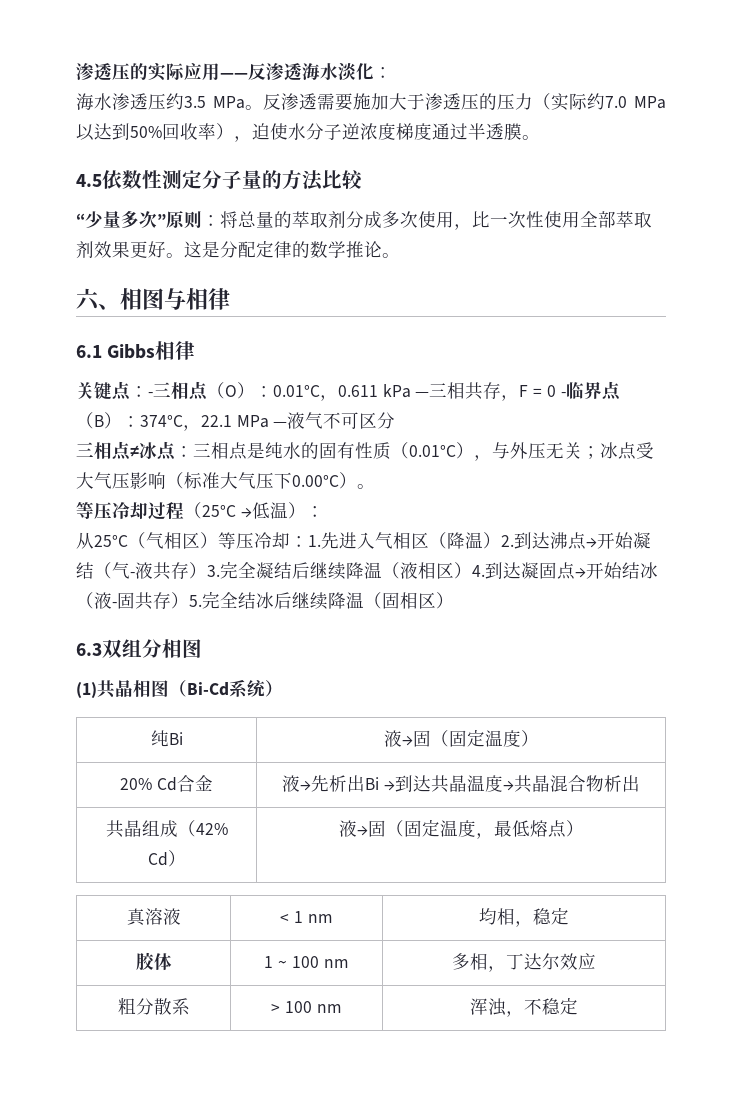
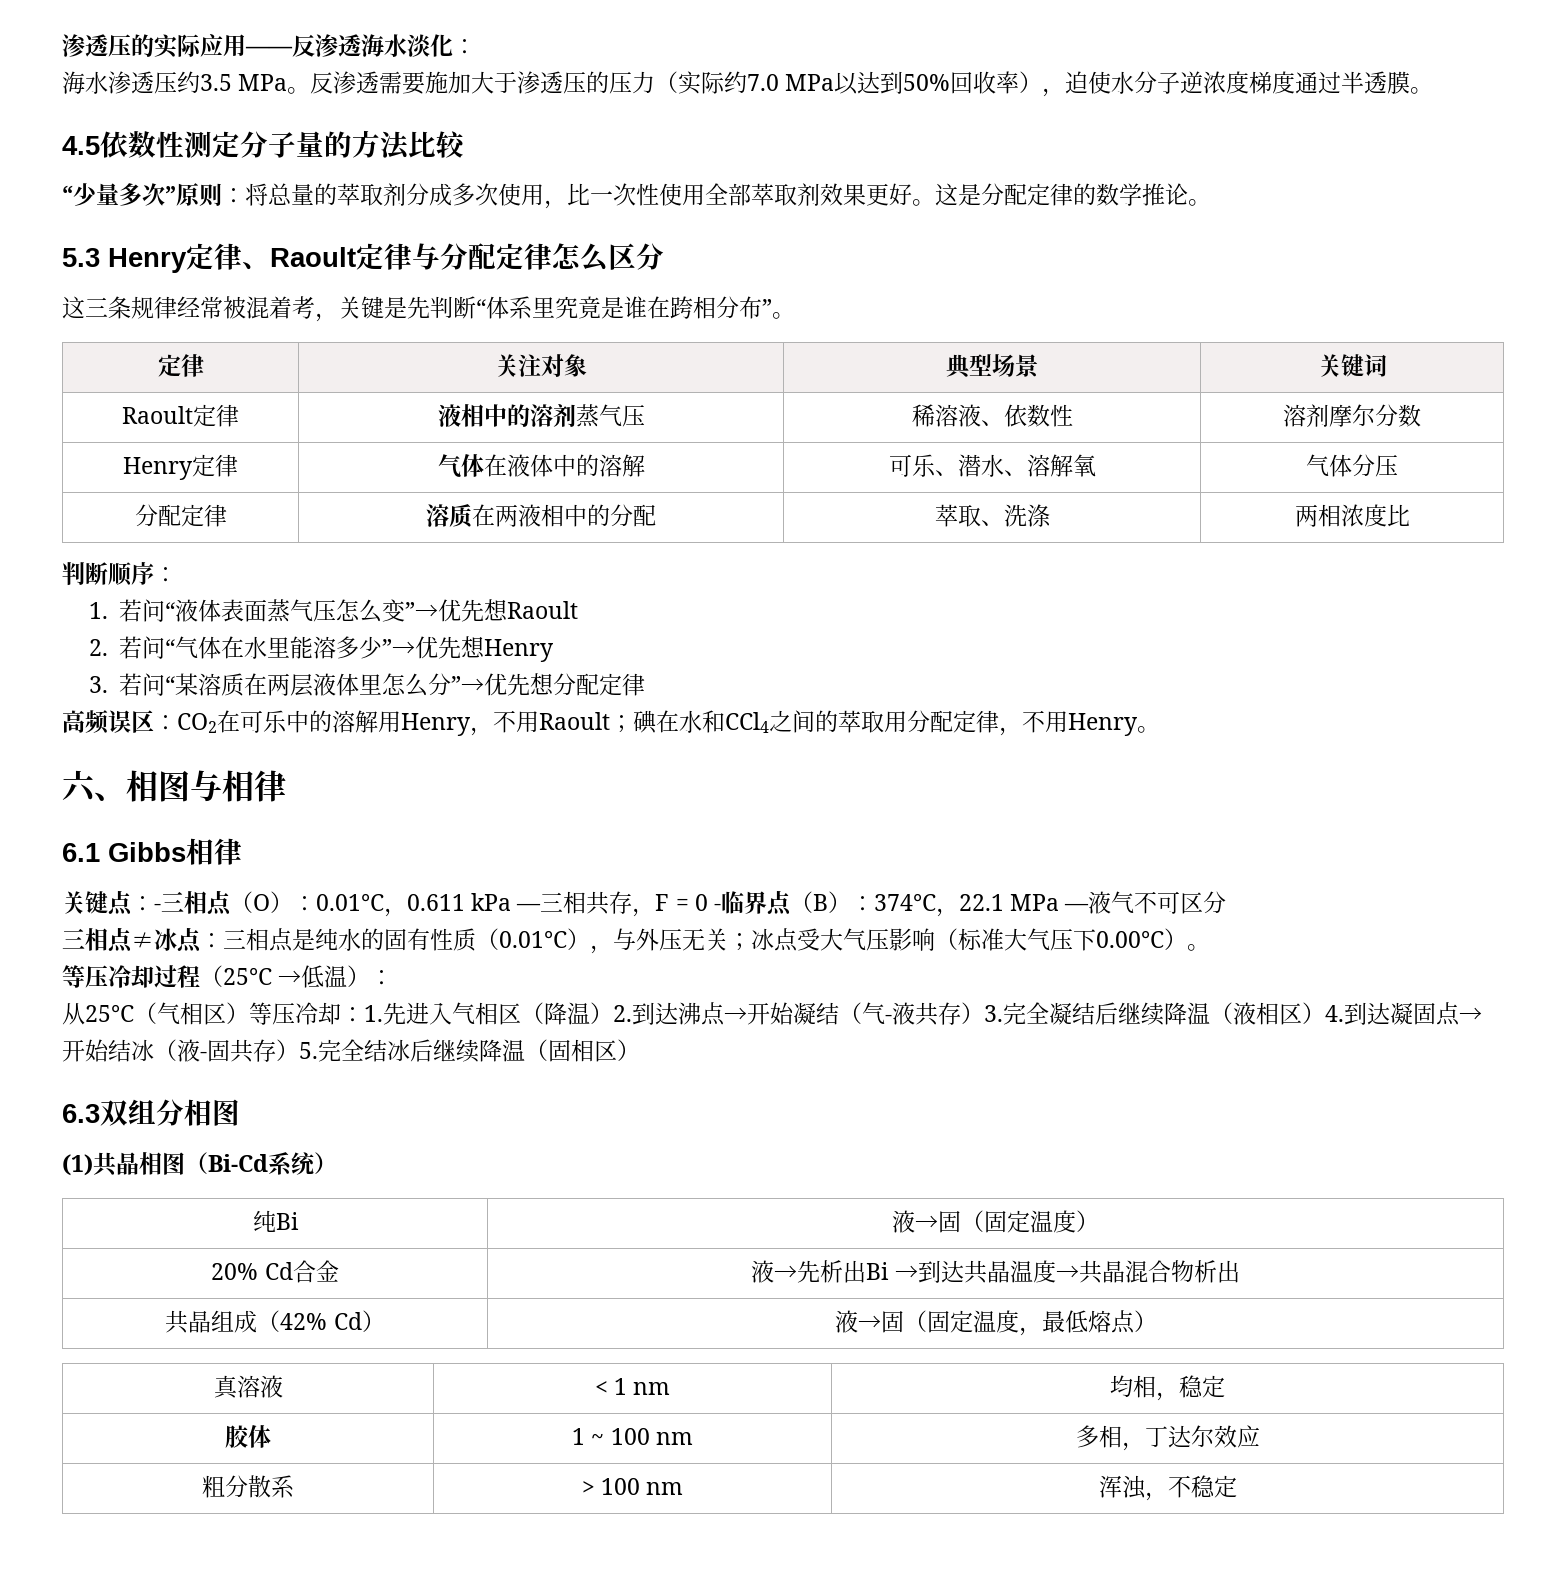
(400, 255) none -> [62,243,664,273] [62,296,795,322] [157,354,204,377] [495,354,587,377] [946,354,1039,379] [1317,354,1387,377] [122,404,239,427] [437,404,645,428] [911,404,1073,427] [1283,404,1421,428] [123,454,238,480] [437,454,645,478] [888,454,1096,477] [1306,454,1398,477] [134,504,227,527] [426,504,656,527] [934,504,1051,527] [1294,504,1410,527] [62,562,177,586] [88,599,579,623] [88,636,554,662] [88,673,646,697] [62,710,1160,736] // 5.3 Henry定律、Raoult定律与分配定律怎么区分 // 这三条规律经常被混着考，关键是先判断“体系里究竟是谁在跨相分布”。 // 定律 | 关注对象 | 典型场景 | 关键词 // Raoult定律 | 液相中的溶剂蒸气压 | 稀溶液、依数性 | 溶剂摩尔分数 // Henry定律 | 气体在液体中的溶解 | 可乐、潜水、溶解氧 | 气体分压 // 分配定律 | 溶质在两液相中的分配 | 萃取、洗涤 | 两相浓度比 // 判断顺序： // 1.若问“液体表面蒸气压怎么变”→优先想Raoult // 2.若问“气体在水里能溶多少”→优先想Henry // 3.若问“某溶质在两层液体里怎么分”→优先想分配定律 // 高频误区：CO2在可乐中的溶解用Henry，不用Raoult；碘在水和CCl4之间的萃取用分配定律，不用Henry。

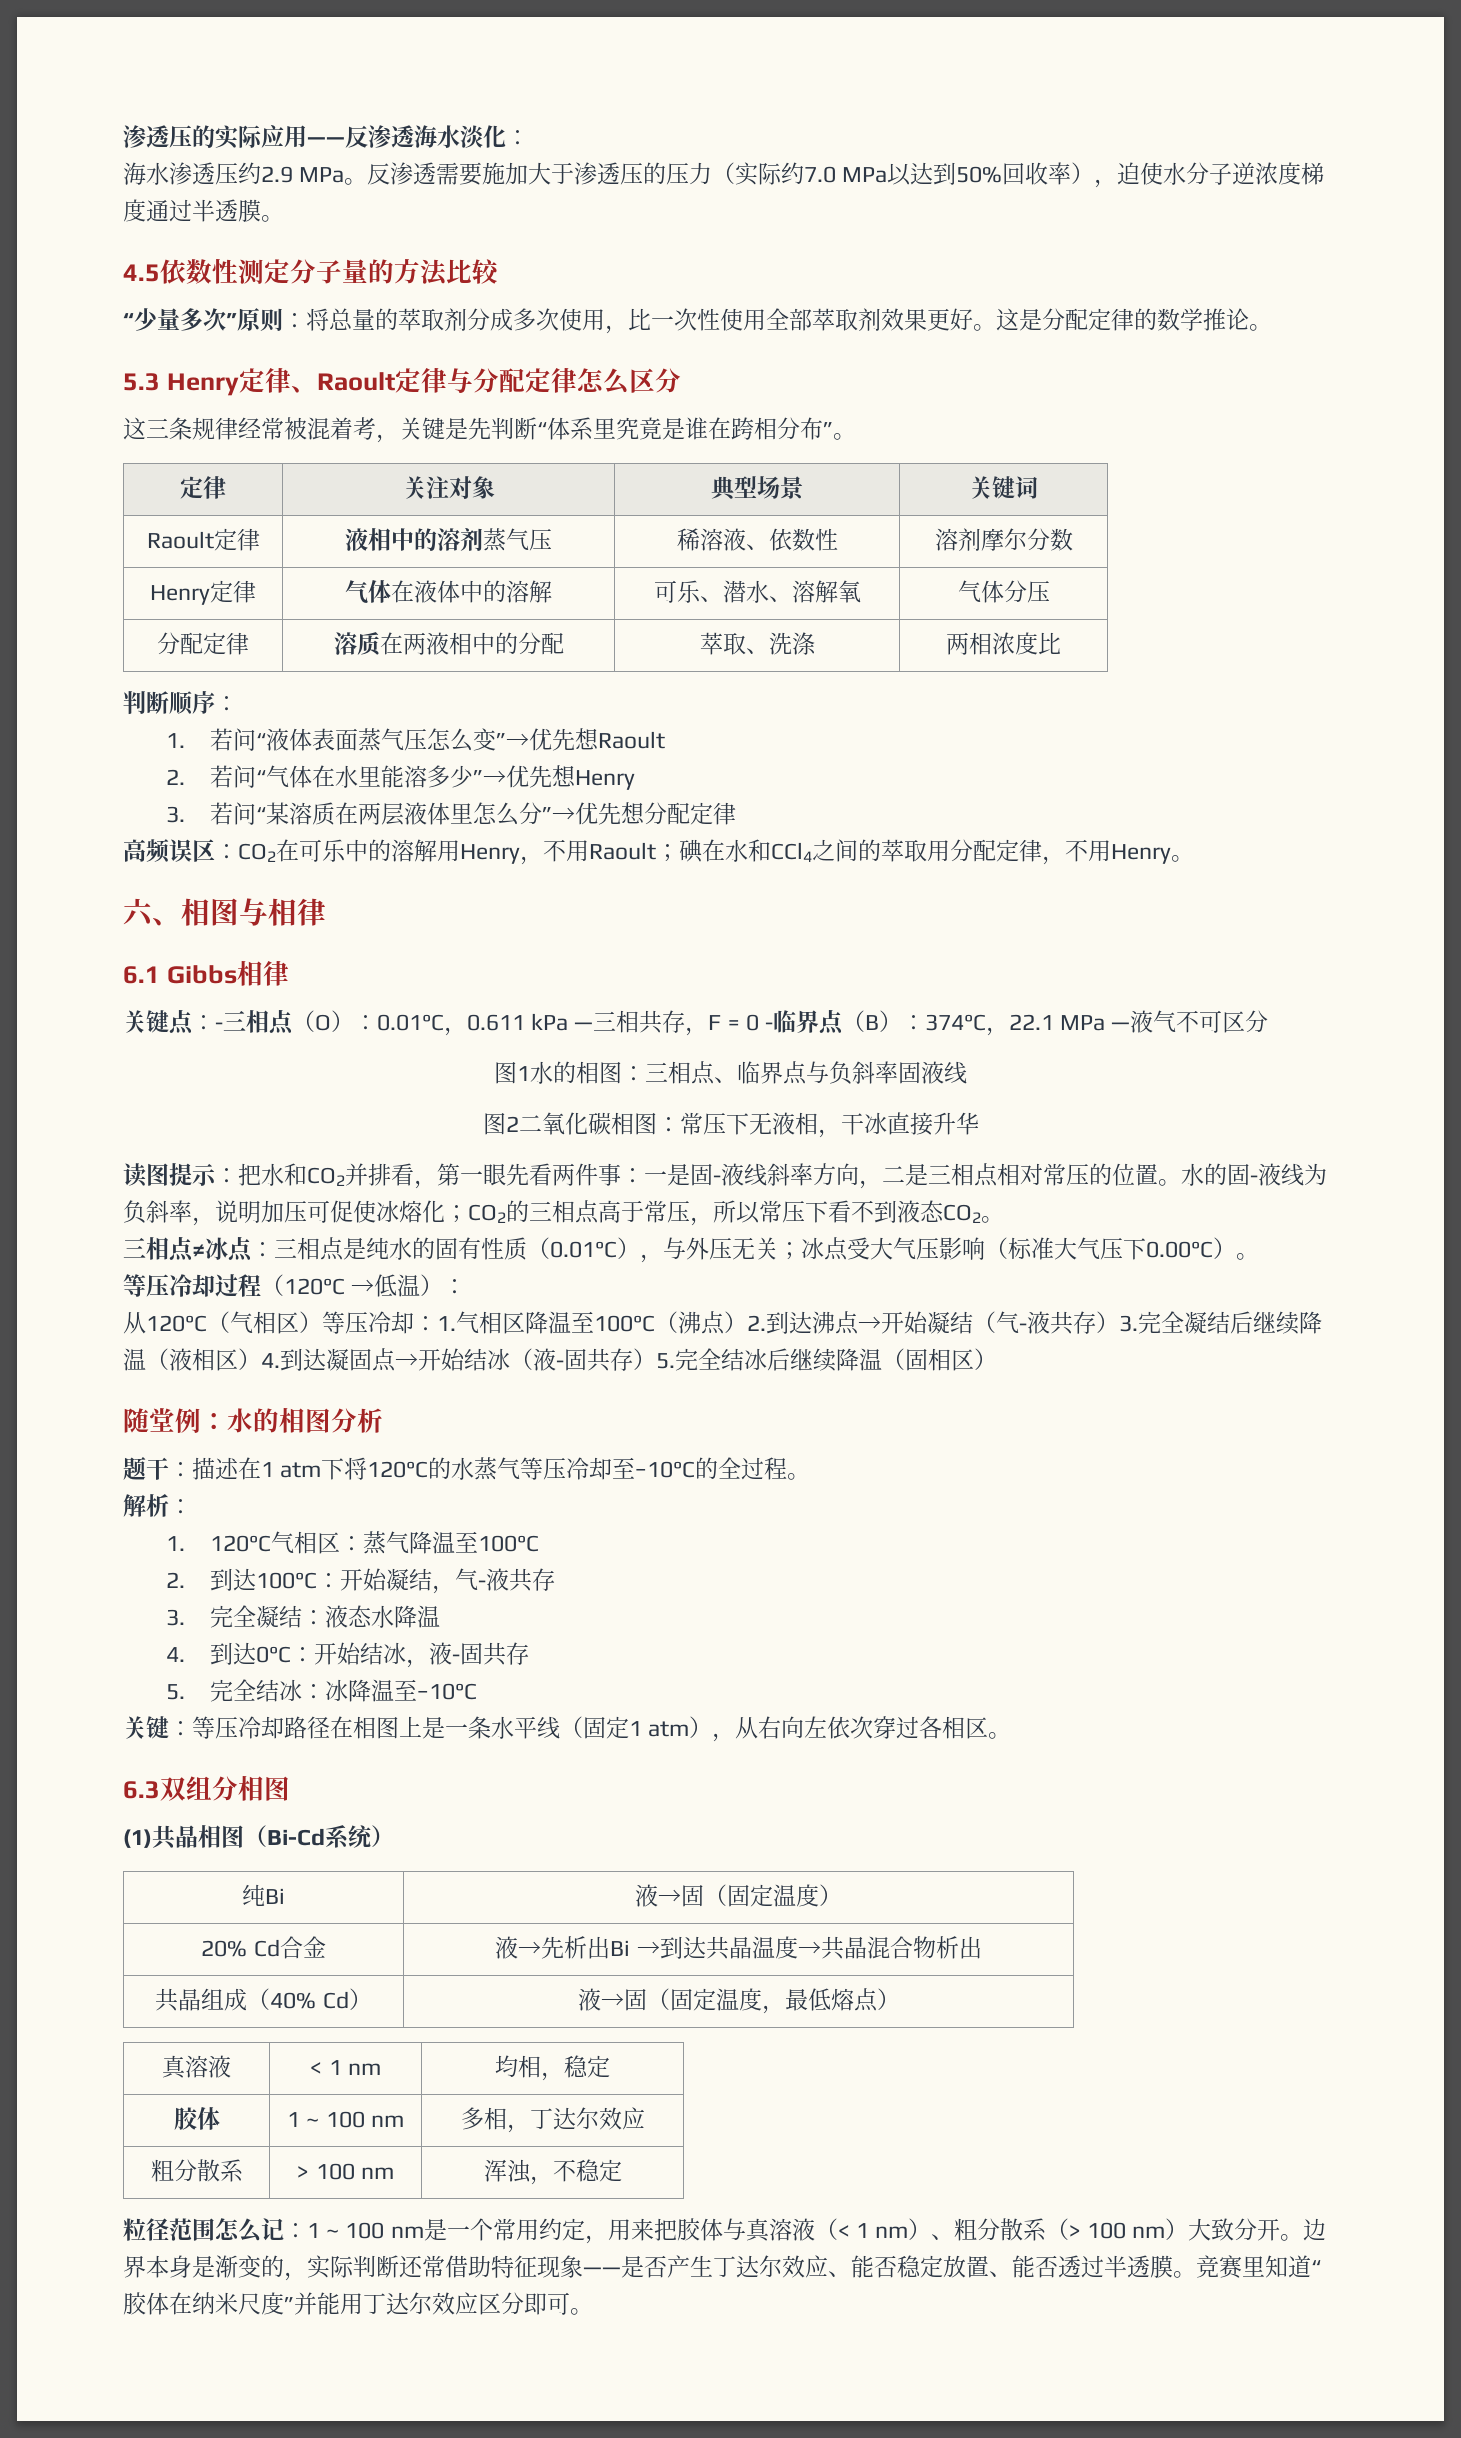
[200,74,232,91] 3.5 -> [261,166,293,183] 2.9
(1227, 902) none -> [494,1061,967,1085] [482,1112,979,1138] [123,1163,1327,1189] [123,1200,1004,1226] // 图1水的相图：三相点、临界点与负斜率固液线 // 图2二氧化碳相图：常压下无液相，干冰直接升华 // 读图提示：把水和CO2并排看，第一眼先看两件事：一是固-液线斜率方向，二是三相点相对常压的位置。水的固-液线为负斜率，说明加压可促使冰熔化；CO2的三相点高于常压，所以常压下看不到液态CO2。
[223,967,272,985] 25°C -> [284,1278,345,1295] 120°C
[85,1004,134,1022] 25°C -> [146,1315,207,1332] 120°C
[383,1002,590,1025] 先进入气相区（降温 -> [456,1311,725,1335] 气相区降温至100°C（沸点
(640, 1050) none -> [123,1407,383,1433] [123,1456,811,1481] [123,1494,192,1517] [166,1531,539,1555] [166,1568,555,1594] [166,1605,440,1628] [166,1642,529,1668] [166,1679,477,1702] [123,1716,1012,1742] // 随堂例：水的相图分析 // 题干：描述在1 atm下将120°C的水蒸气等压冷却至−10°C的全过程。 // 解析： // 1. 120°C气相区：蒸气降温至100°C // 2.到达100°C：开始凝结，气-液共存 // 3.完全凝结：液态水降温 // 4.到达0°C：开始结冰，液-固共存 // 5.完全结冰：冰降温至−10°C // 关键：等压冷却路径在相图上是一条水平线（固定1 atm），从右向左依次穿过各相区。
[280,1313,328,1330] 42% -> [270,1992,317,2009] 40%
(1237, 1486) none -> [123,2218,1327,2244] [123,2255,1321,2281] [123,2292,593,2315] // 粒径范围怎么记：1 ~ 100 nm是一个常用约定，用来把胶体与真溶液（< 1 nm）、粗分散系（> 100 nm）大致分开。边界本身是渐变的，实际判断还常借助特征现象——是否产生丁达尔效应、能否稳定放置、能否透过半透膜。竞赛里知道“胶体在纳米尺度”并能用丁达尔效应区分即可。

